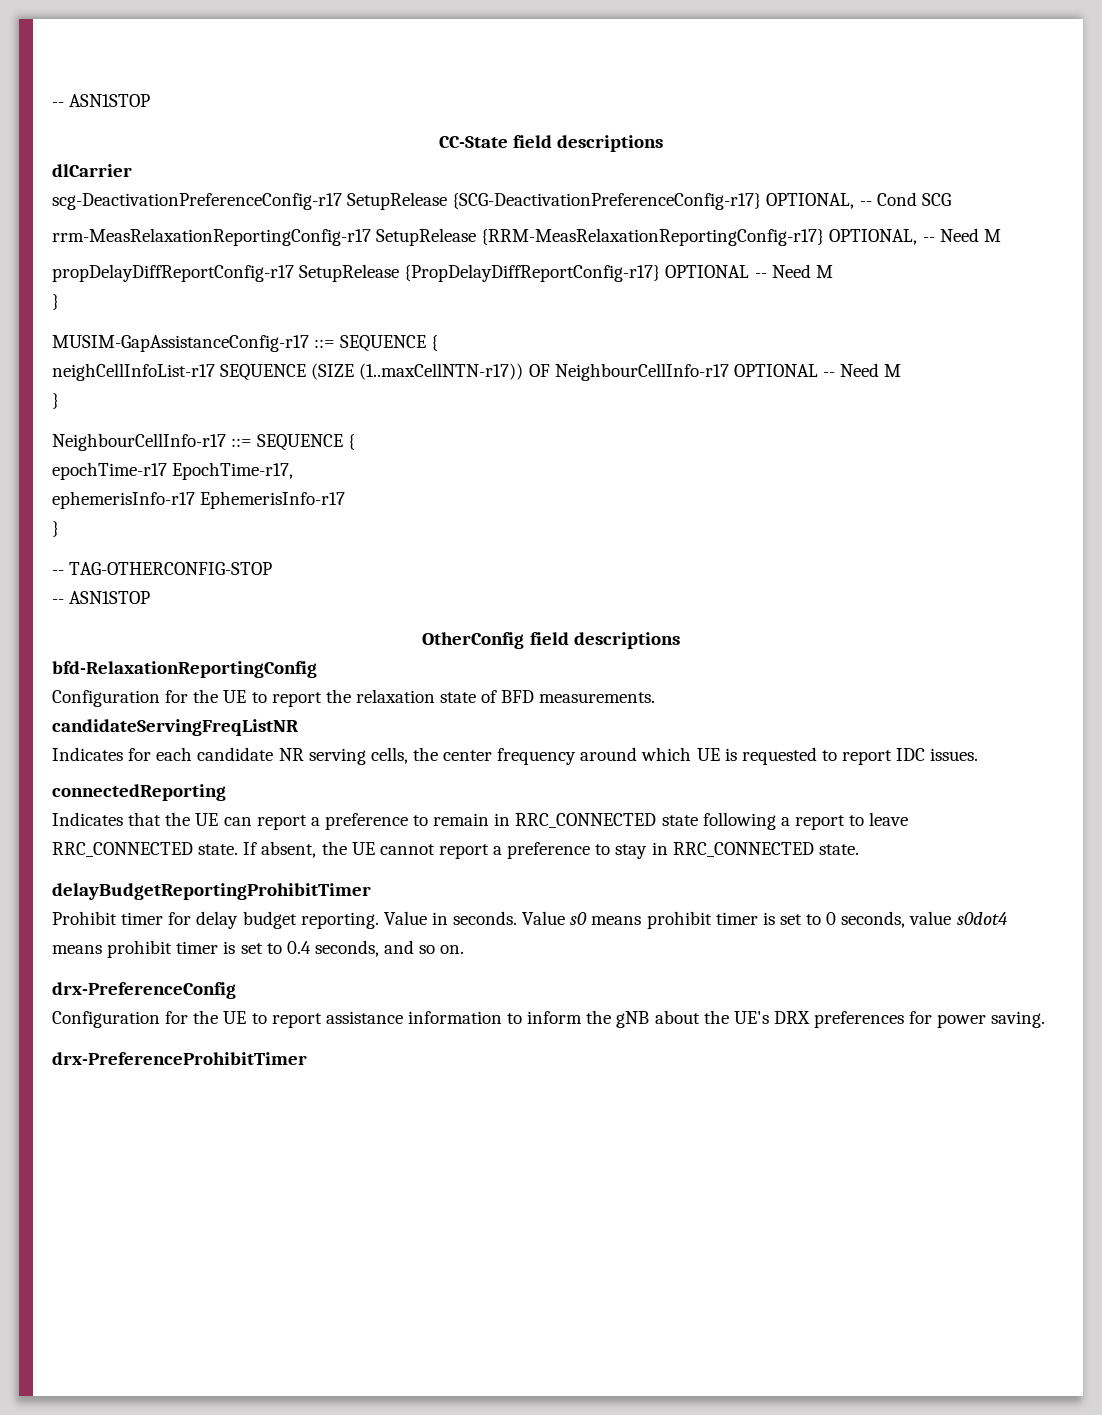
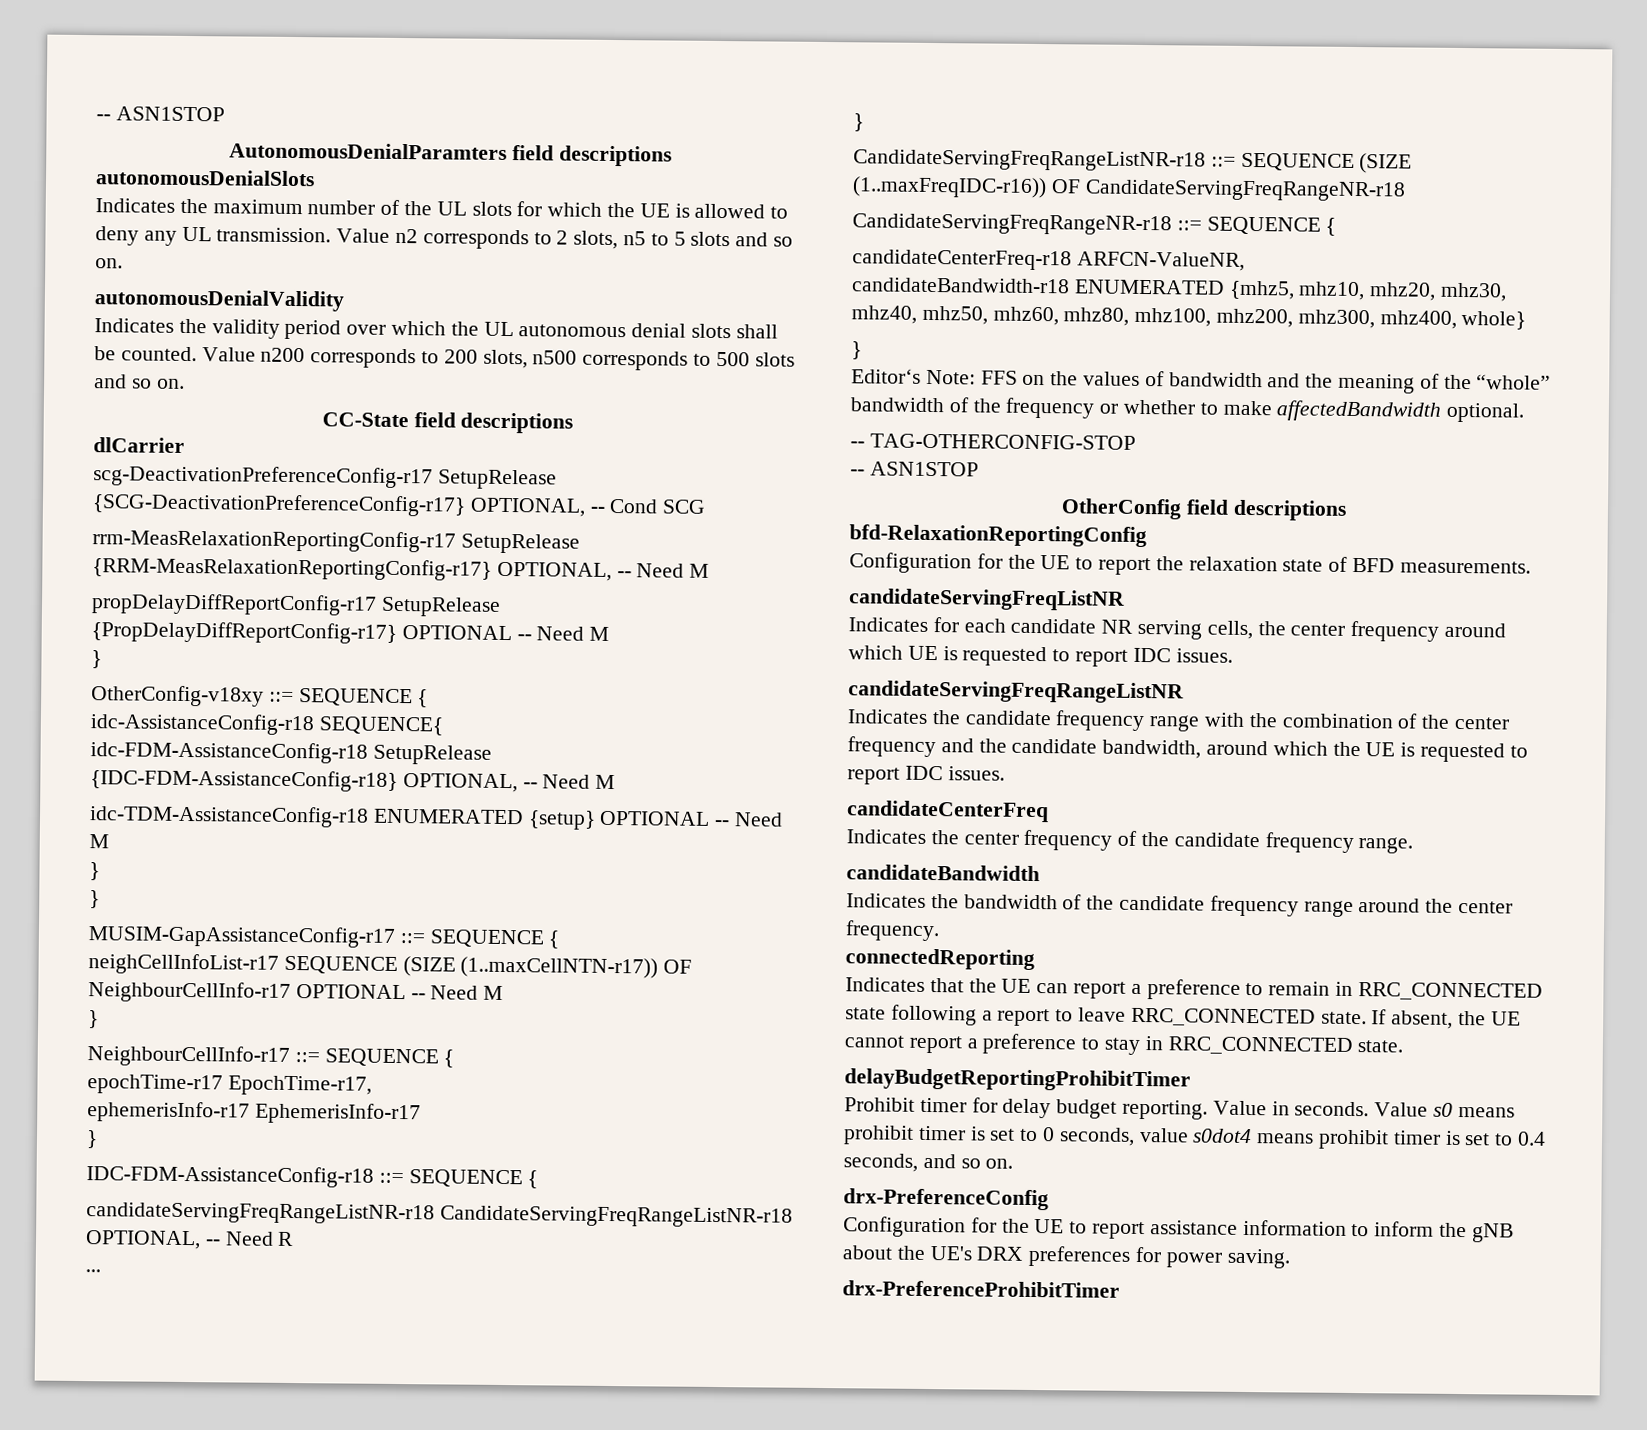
[52,94,151,107] -- ASN1STOP -> [96,106,225,122] [229,142,672,167] [95,169,315,187] [95,198,789,219] [95,226,794,250] [95,258,123,269] [94,289,344,312] [94,318,778,340] [94,346,795,371] [94,374,185,389] -- ASN1STOP // AutonomousDenialParamters field descriptions // autonomousDenialSlots // Indicates the maximum number of the UL slots for which the UE is allowed to deny any UL transmission. Value n2 corresponds to 2 slots, n5 to 5 slots and so on. // autonomousDenialValidity // Indicates the validity period over which the UL autonomous denial slots shall be counted. Value n200 corresponds to 200 slots, n500 corresponds to 500 slots and so on.
(59, 302) none -> [91,685,429,708] [90,713,443,736] [90,741,492,765] [90,769,616,793] [89,805,784,830] [89,834,109,849] [89,862,100,881] [89,890,100,909] // OtherConfig-v18xy ::= SEQUENCE { // idc-AssistanceConfig-r18 SEQUENCE{ // idc-FDM-AssistanceConfig-r18 SetupRelease {IDC-FDM-AssistanceConfig-r18} OPTIONAL, -- Need M // idc-TDM-AssistanceConfig-r18 ENUMERATED {setup} OPTIONAL -- Need M // } // }
(59, 529) none -> [86,1165,539,1189] [86,1202,793,1228] [85,1230,295,1250] [85,1269,101,1273] [853,113,864,132] [853,149,1413,174] [852,176,1406,202] [852,213,1337,236] [852,249,1245,271] [851,277,1508,302] [851,305,1527,330] [851,341,862,360] [851,368,1552,394] [850,397,1525,423] // IDC-FDM-AssistanceConfig-r18 ::= SEQUENCE { // candidateServingFreqRangeListNR-r18 CandidateServingFreqRangeListNR-r18 OPTIONAL, -- Need R // ... // } // CandidateServingFreqRangeListNR-r18 ::= SEQUENCE (SIZE (1..maxFreqIDC-r16)) OF CandidateServingFreqRangeNR-r18 // CandidateServingFreqRangeNR-r18 ::= SEQUENCE { // candidateCenterFreq-r18 ARFCN-ValueNR, // candidateBandwidth-r18 ENUMERATED {mhz5, mhz10, mhz20, mhz30, mhz40, mhz50, mhz60, mhz80, mhz100, mhz200, mhz300, mhz400, whole} // } // Editor‘s Note: FFS on the values of bandwidth and the meaning of the “whole” bandwidth of the frequency or whether to make affectedBandwidth optional.
(979, 754) none -> [848,680,1184,704] [847,709,1511,732] [847,736,1528,763] [847,765,1005,785] [847,800,1049,823] [846,829,1414,854] [846,864,1040,882] [846,893,1514,918] [845,920,940,942] // candidateServingFreqRangeListNR // Indicates the candidate frequency range with the combination of the center frequency and the candidate bandwidth, around which the UE is requested to report IDC issues. // candidateCenterFreq // Indicates the center frequency of the candidate frequency range. // candidateBandwidth // Indicates the bandwidth of the candidate frequency range around the center frequency.

